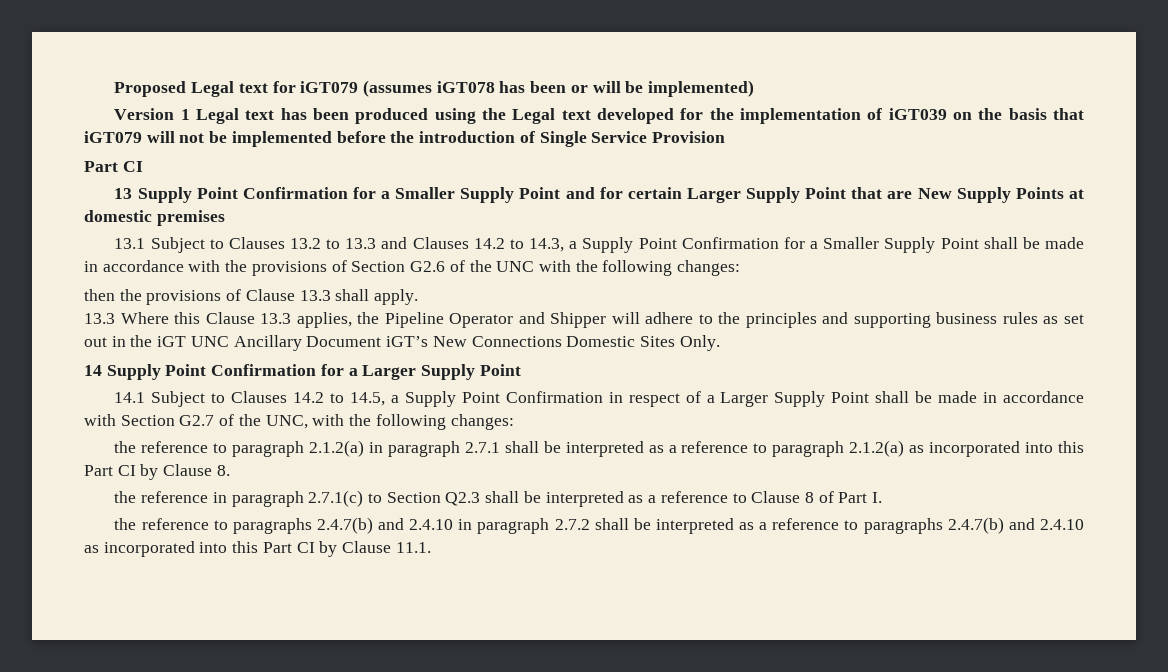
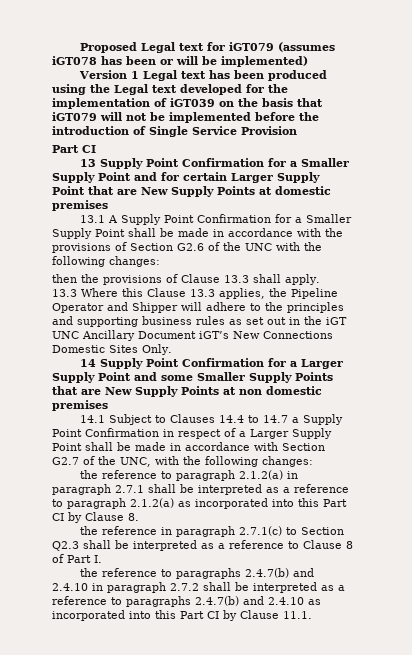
[150,237,578,253] Subject to Clauses 13.2 to 13.3 and Clauses 14.2 to 14.3, a -> [107,215,118,223] A
(521, 370) none -> [134,372,333,383] [52,386,322,397] [52,400,108,411] and some Smaller Supply Points that are New Supply Points at non domestic premises
[293,392,385,406] 14.2 to 14.5, -> [218,415,288,423] 14.4 to 14.7

